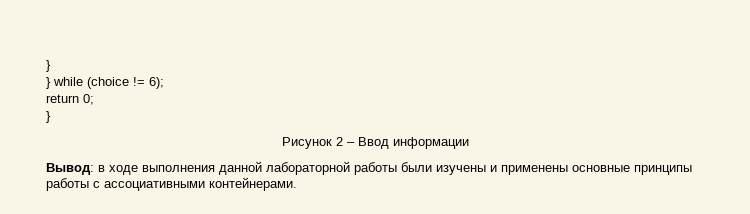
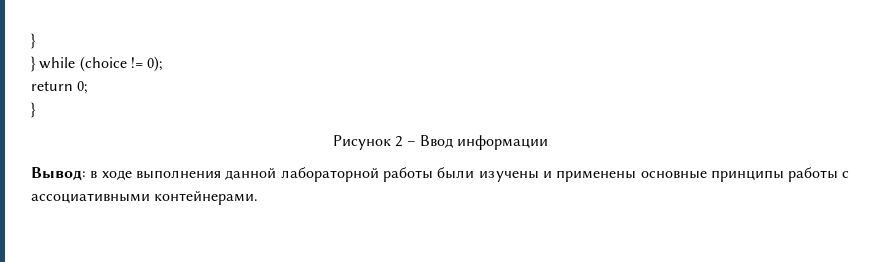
[149,77,164,89] 6); -> [147,56,164,72] 0);

